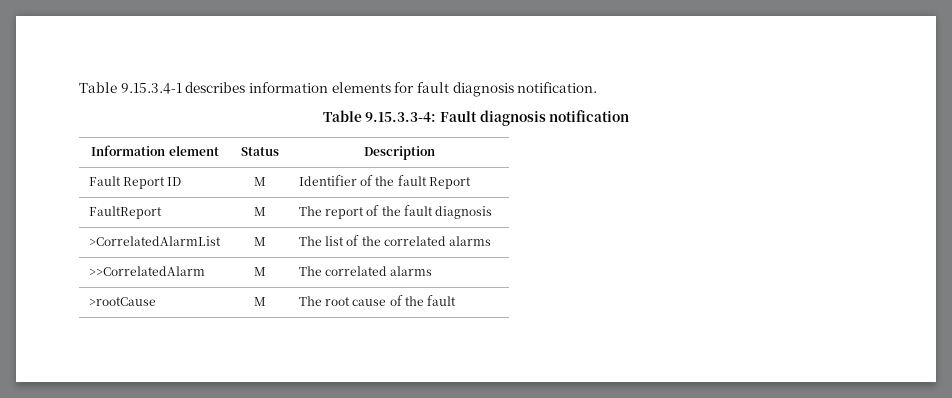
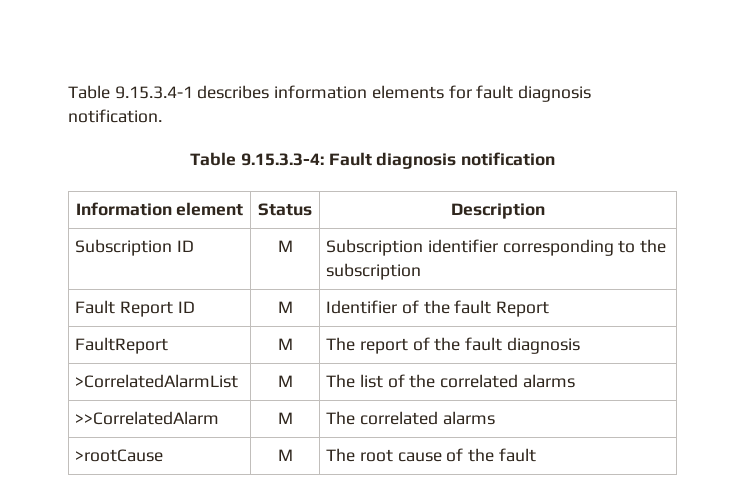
(435, 153) none -> [75,239,194,256] [277,240,293,252] [326,239,666,256] [326,263,422,280] // Subscription ID | M | Subscription identifier corresponding to the subscription

